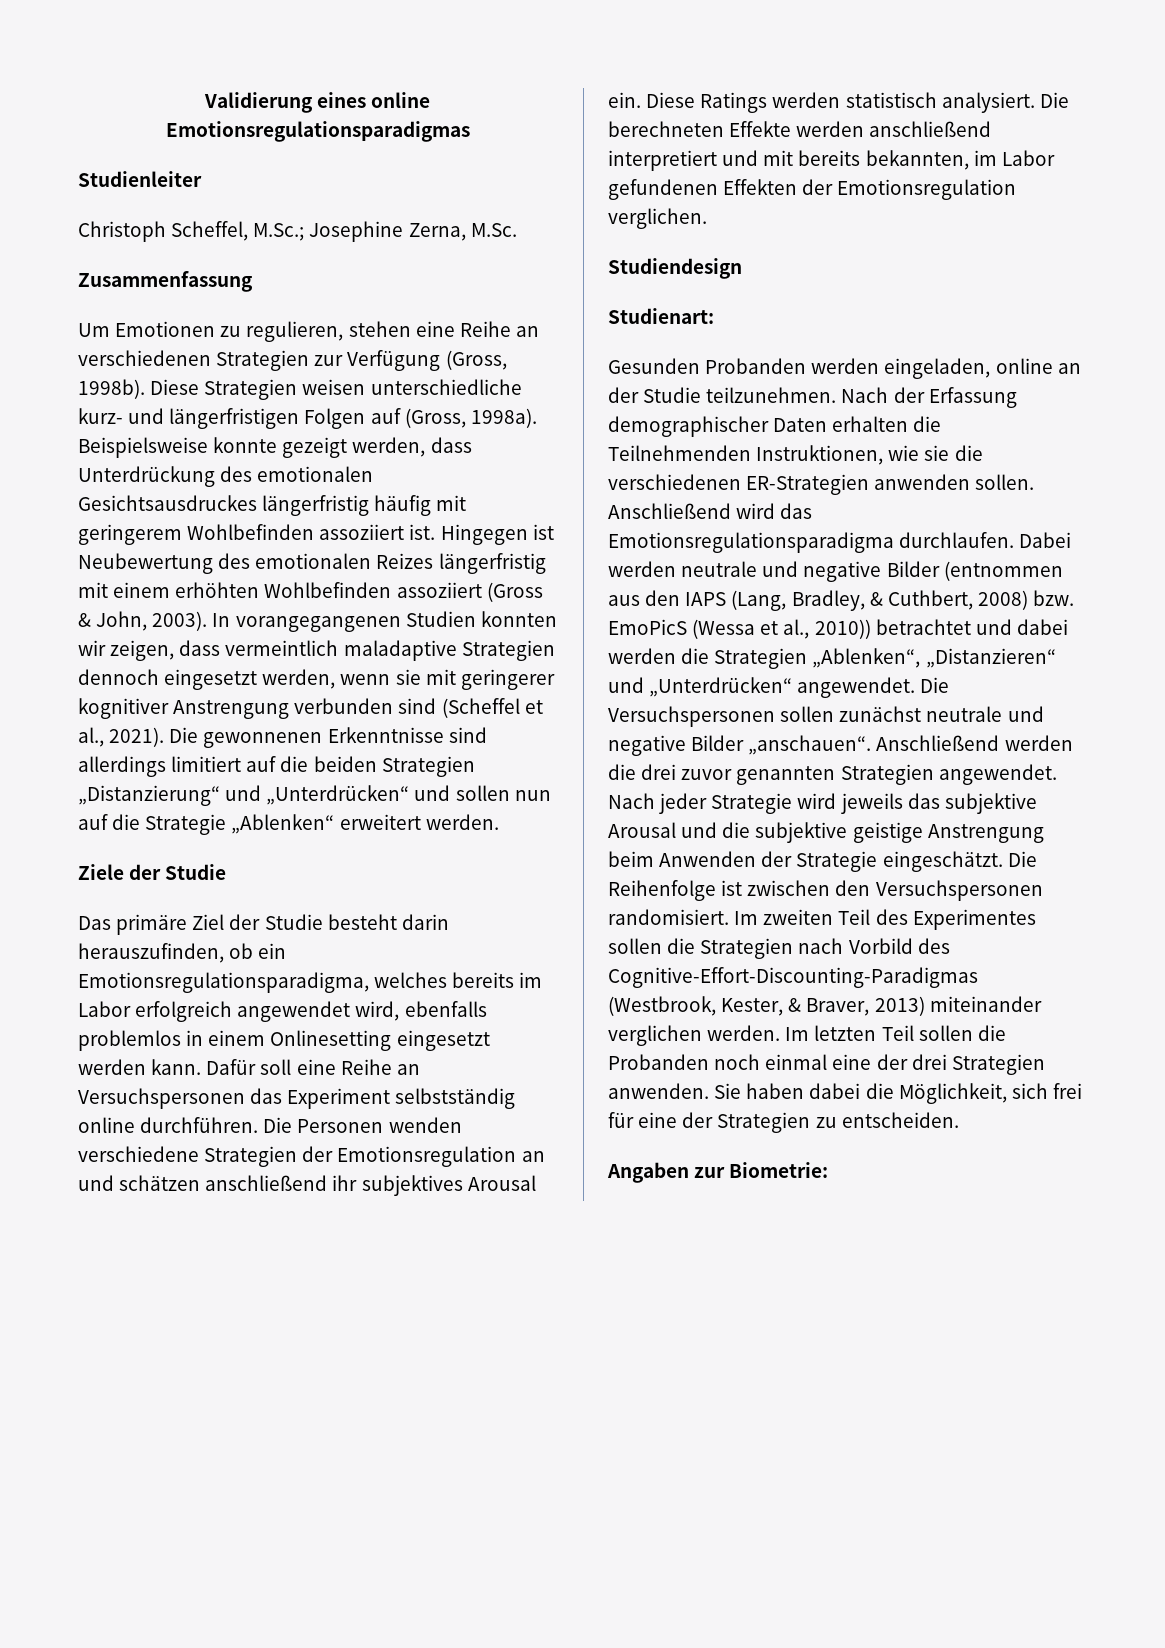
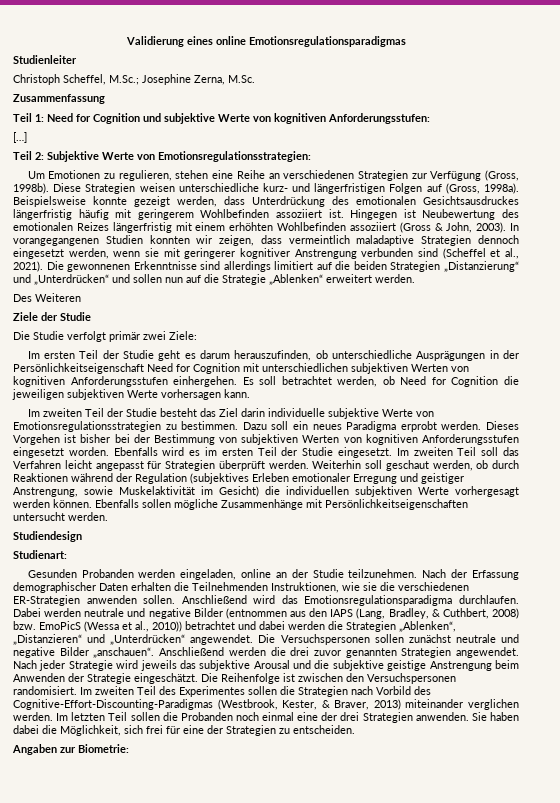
(253, 281) none -> [13,113,430,124] [13,132,27,143] [13,151,311,162] // Teil 1: Need for Cognition und subjektive Werte von kognitiven Anforderungsstufen: // […] // Teil 2: Subjektive Werte von Emotionsregulationsstrategien:
(499, 822) none -> [13,293,81,302] // Des Weiteren
[78,914,449,935] [78,943,287,963] [78,972,543,993] [78,1001,487,1022] [78,1030,490,1051] [78,1059,420,1075] [78,1088,516,1109] [78,1117,462,1133] [78,1146,545,1167] [78,1175,536,1196] [608,92,1069,113] [608,121,992,137] [608,150,1055,171] [608,179,1017,200] [608,208,707,229] Das primäre Ziel der Studie besteht darin herauszufinden, ob ein Emotionsregulationsparadigma, welches bereits im Labor erfolgreich angewendet wird, ebenfalls problemlos in einem Onlinesetting eingesetzt werden kann. Dafür soll eine Reihe an Versuchspersonen das Experiment selbstständig online durchführen. Die Personen wenden verschiedene Strategien der Emotionsregulation an und schätzen anschließend ihr subjektives Arousal ein. Diese Ratings werden statistisch analysiert. Die berechneten Effekte werden anschließend interpretiert und mit bereits bekannten, im Labor gefundenen Effekten der Emotionsregulation verglichen. -> [13,331,197,342] [27,350,519,361] [13,363,469,374] [13,376,519,387] [12,389,250,400] [27,408,434,419] [13,421,520,432] [13,434,519,445] [13,447,520,458] [13,460,519,471] [13,473,464,484] [13,486,519,497] [13,499,468,510] [13,512,108,521] Die Studie verfolgt primär zwei Ziele: // Im ersten Teil der Studie geht es darum herauszufinden, ob unterschiedliche Ausprägungen in der Persönlichkeitseigenschaft Need for Cognition mit unterschiedlichen subjektiven Werten von kognitiven Anforderungsstufen einhergehen. Es soll betrachtet werden, ob Need for Cognition die jeweiligen subjektiven Werte vorhersagen kann. // Im zweiten Teil der Studie besteht das Ziel darin individuelle subjektive Werte von Emotionsregulationsstrategien zu bestimmen. Dazu soll ein neues Paradigma erprobt werden. Dieses Vorgehen ist bisher bei der Bestimmung von subjektiven Werten von kognitiven Anforderungsstufen eingesetzt worden. Ebenfalls wird es im ersten Teil der Studie eingesetzt. Im zweiten Teil soll das Verfahren leicht angepasst für Strategien überprüft werden. Weiterhin soll geschaut werden, ob durch Reaktionen während der Regulation (subjektives Erleben emotionaler Erregung und geistiger Anstrengung, sowie Muskelaktivität im Gesicht) die individuellen subjektiven Werte vorhergesagt werden können. Ebenfalls sollen mögliche Zusammenhänge mit Persönlichkeitseigenschaften untersucht werden.

